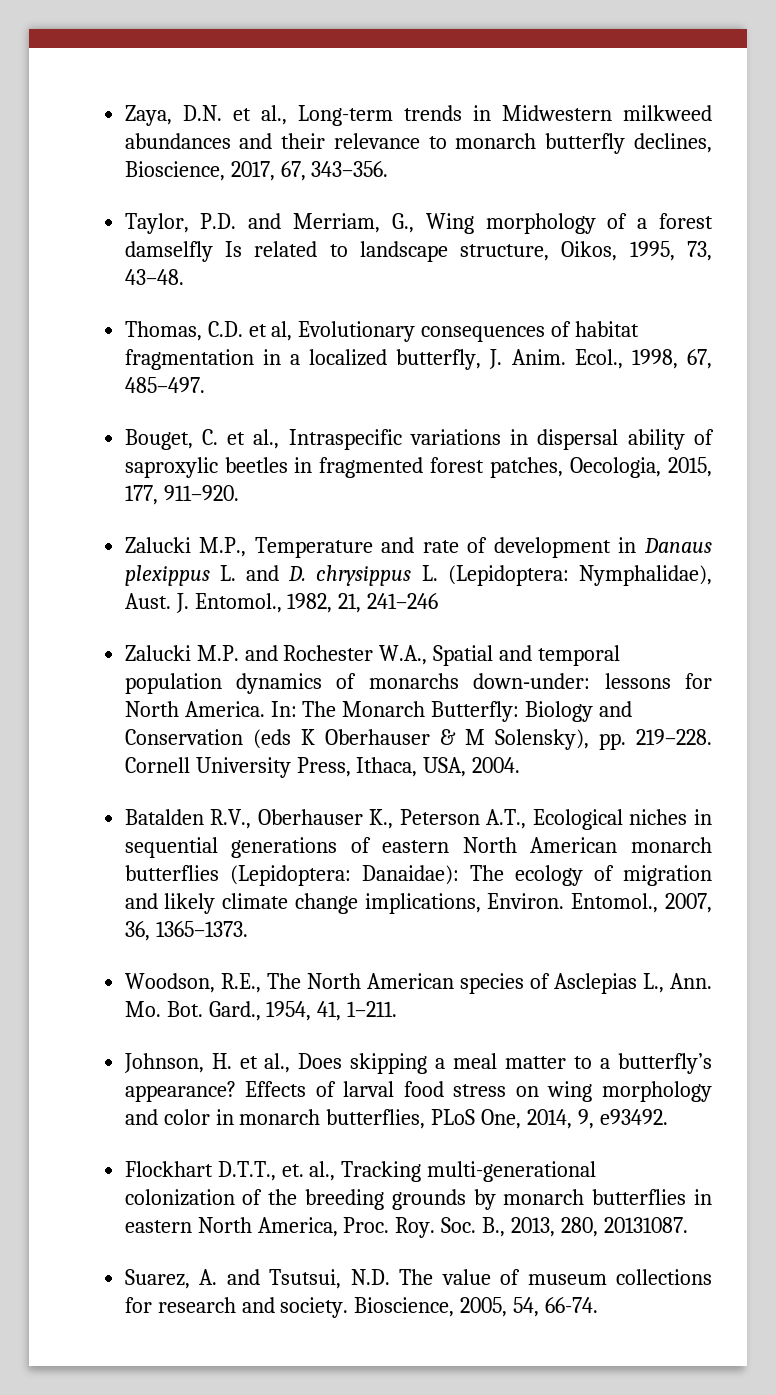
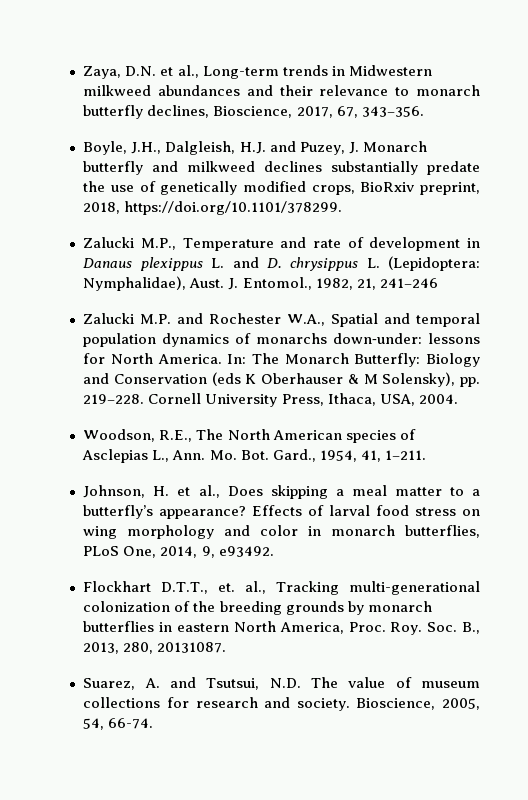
[124,213,713,234] [124,241,712,262] [124,269,184,285] [124,321,640,342] [124,349,713,370] [124,377,205,393] [124,429,714,450] [124,457,712,478] [124,485,239,505] Taylor, P.D. and Merriam, G., Wing morphology of a forest damselfly Is related to landscape structure, Oikos, 1995, 73, 43–48. // Thomas, C.D. et al, Evolutionary consequences of habitat fragmentation in a localized butterfly, J. Anim. Ecol., 1998, 67, 485–497. // Bouget, C. et al., Intraspecific variations in dispersal ability of saproxylic beetles in fragmented forest patches, Oecologia, 2015, 177, 911–920. -> [83,141,427,155] [83,161,481,175] [83,181,481,195] [83,201,343,215] Boyle, J.H., Dalgleish, H.J. and Puzey, J. Monarch butterfly and milkweed declines substantially predate the use of genetically modified crops, BioRxiv preprint, 2018, https://doi.org/10.1101/378299.
[124,809,712,830] [124,837,713,858] [124,865,713,886] [124,893,713,914] [124,921,248,941] // Batalden R.V., Oberhauser K., Peterson A.T., Ecological niches in sequential generations of eastern North American monarch butterflies (Lepidoptera: Danaidae): The ecology of migration and likely climate change implications, Environ. Entomol., 2007, 36, 1365–1373. -> (458, 399) none

